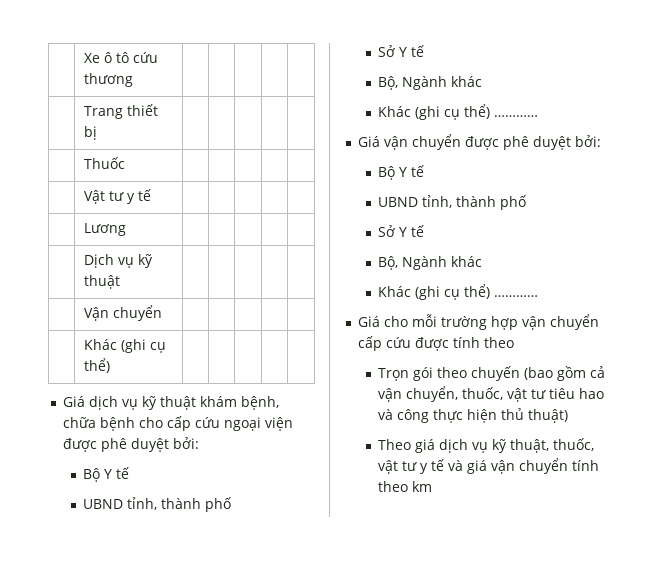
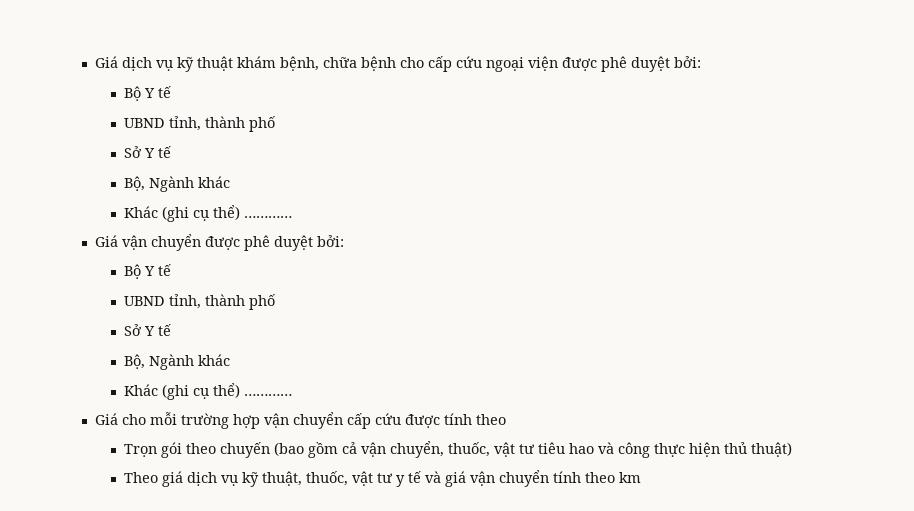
[83,52,158,63] [83,73,133,87] [83,104,158,119] [83,126,97,140] [83,157,125,169] [83,189,151,204] [83,223,126,236] [83,254,153,268] [83,275,120,289] [83,305,162,321] [83,339,166,353] [83,358,110,373] | Xe ô tô cứu thương | | | | | // | Trang thiết bị | | | | | // | Thuốc | | | | | // | Vật tư y tế | | | | | // | Lương | | | | | // | Dịch vụ kỹ thuật | | | | | // | Vận chuyển | | | | | // | Khác (ghi cụ thể) | | | | | // -> (94, 62) none

